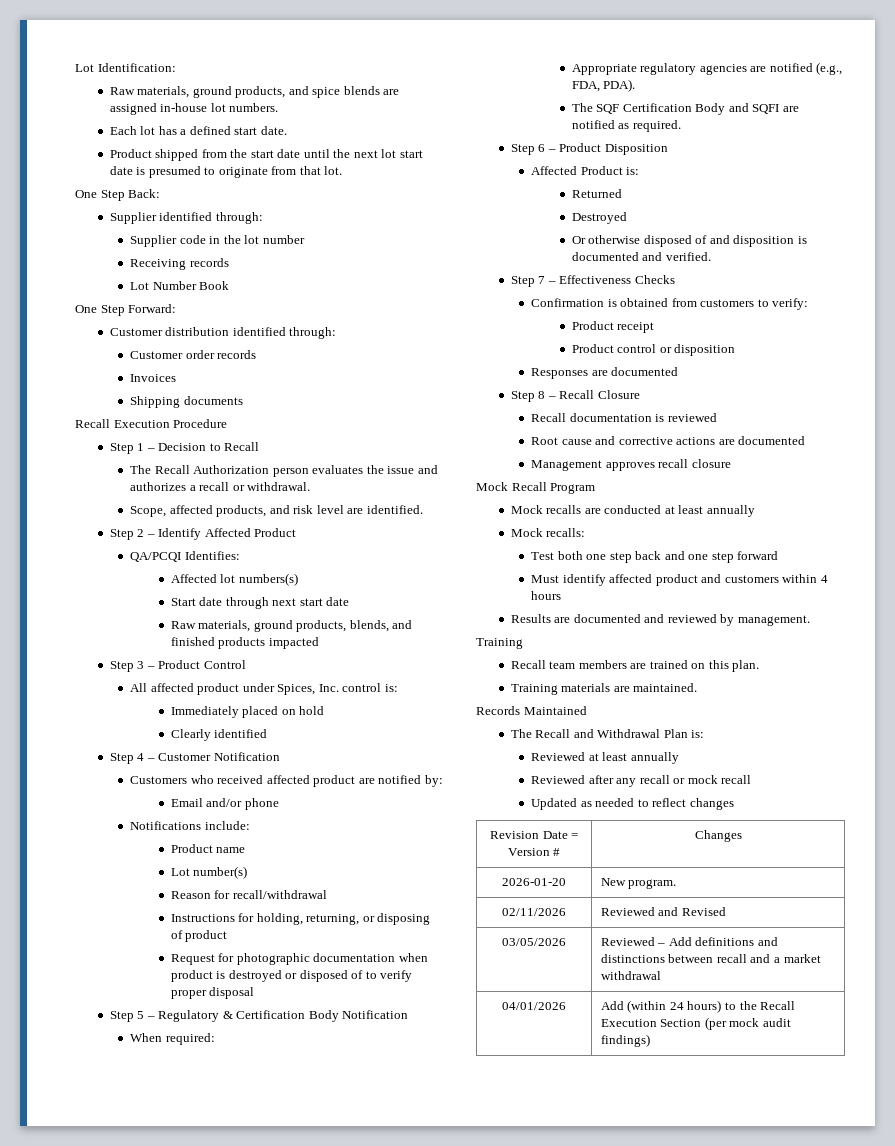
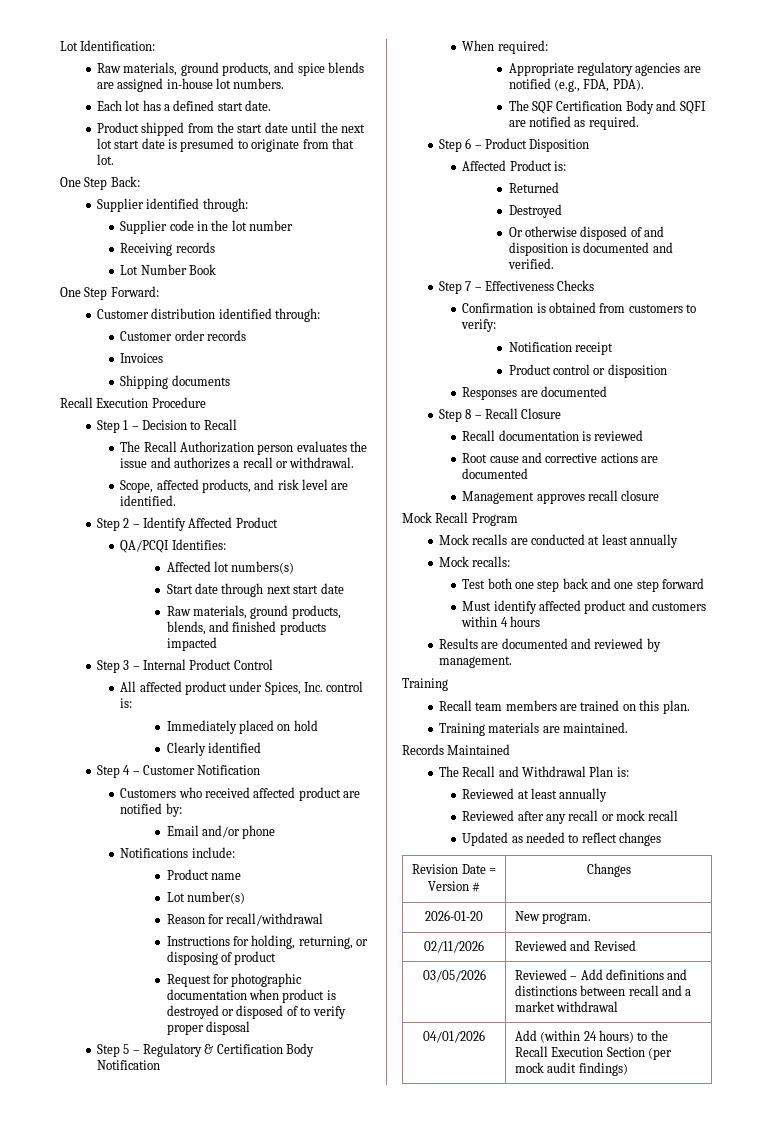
(155, 667) none -> [143,659,187,670] Internal
[571,321,614,330] Product -> [508,342,572,352] Notification

